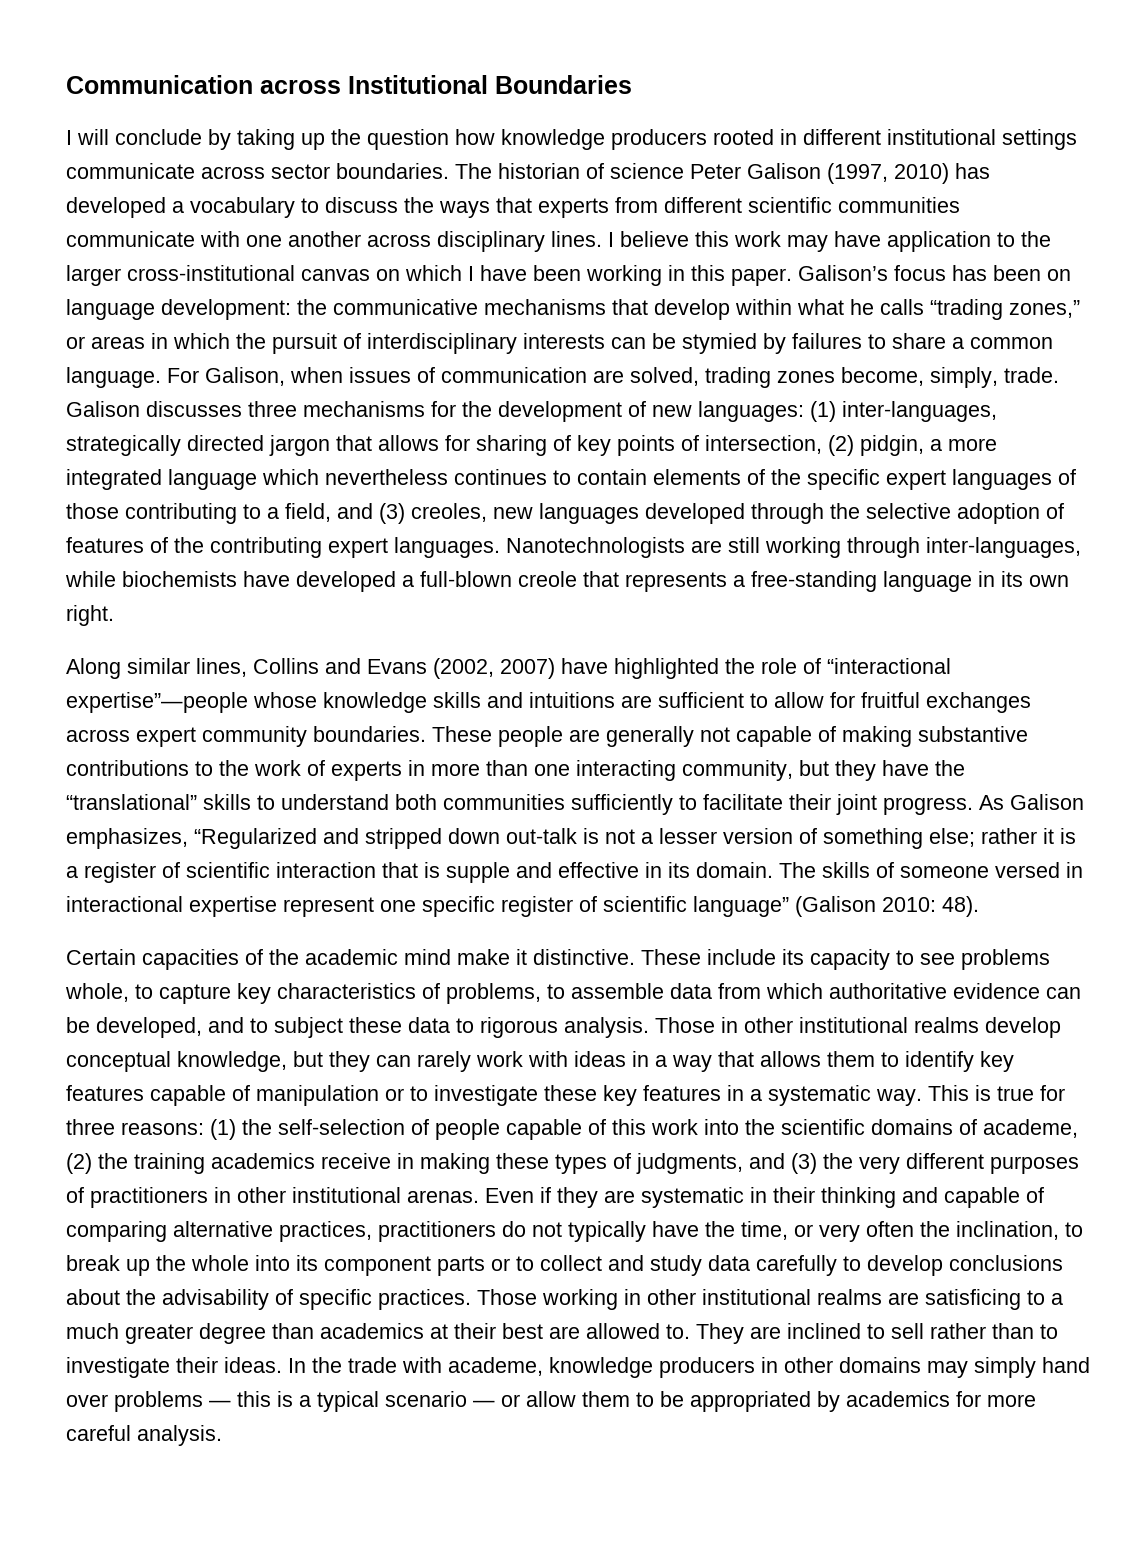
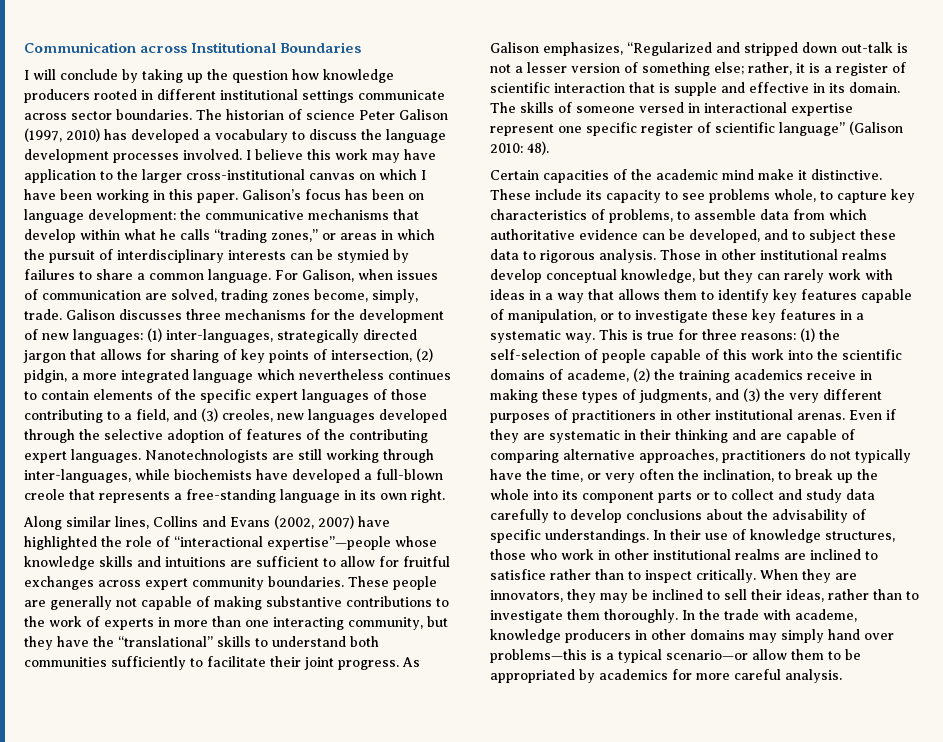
[439,197,960,218] [66,231,602,252] ways that experts from different scientific communities communicate with one another across disciplinary lines. -> [386,129,446,143] [24,149,242,163] language development processes involved.
[981,828,1037,844] rather -> [748,62,792,75] rather,
[256,1085,379,1106] manipulation -> [508,309,596,323] manipulation,
(938, 1195) none -> [760,433,782,440] are
[279,1221,372,1242] practices, -> [639,449,718,463] approaches,
[378,1289,618,1310] practices. Those working -> [545,529,895,543] [490,549,594,560] understandings. In their use of knowledge structures, those who work
[925,1289,1063,1310] [66,1323,781,1344] satisficing to a much greater degree than academics at their best are allowed to. They are -> [810,549,878,560] [490,569,857,583] [490,589,648,603] inclined to satisfice rather than to inspect critically. When they are innovators, they may be
(924, 1331) none -> [751,589,824,602] their ideas,
[176,1357,282,1373] their ideas. -> [567,609,678,623] them thoroughly.
[114,1391,520,1412] problems — this is a typical scenario — or -> [490,649,748,663] problems—this is a typical scenario—or

